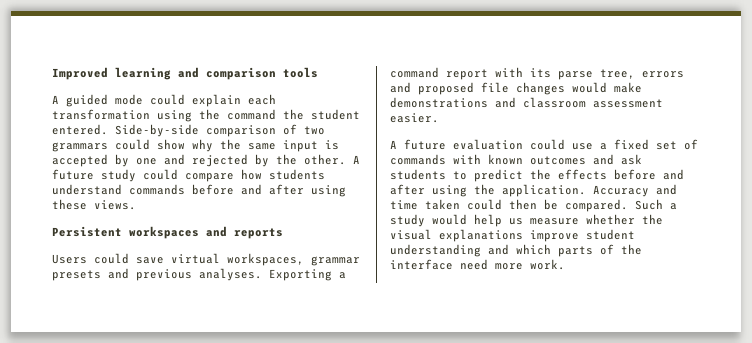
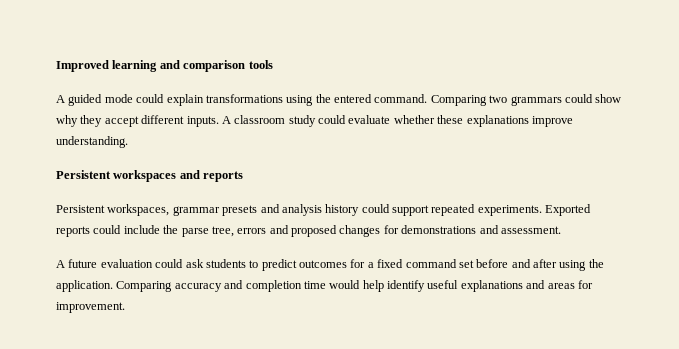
[248,94,276,105] [52,109,360,122] [52,124,297,137] each transformation using the command the student entered. Side-by-side comparison of -> [205,94,487,106] transformations using the entered command. Comparing
[220,139,339,152] [52,154,360,167] [52,169,325,182] [52,184,346,197] [52,199,136,210] [52,226,283,239] [52,253,360,266] [52,268,346,281] [390,67,551,80] the same input is accepted by one and rejected by the other. A future study could compare how students understand commands before and after using these views. // Persistent workspaces and reports // Users could save virtual workspaces, grammar presets and previous analyses. Exporting a command report with its -> [80,115,573,127] [56,136,128,148] [56,170,244,182] [56,204,592,216] [56,225,179,237] they accept different inputs. A classroom study could evaluate whether these explanations improve understanding. // Persistent workspaces and reports // Persistent workspaces, grammar presets and analysis history could support repeated experiments. Exported reports could include the
[481,82,642,95] [390,97,663,108] [390,113,439,123] [390,139,698,150] [390,154,642,165] [390,169,607,182] file changes would make demonstrations and classroom assessment easier. // A future evaluation could use a fixed set of commands with known outcomes and ask students to predict the effects -> [339,225,561,237] [56,259,474,271] changes for demonstrations and assessment. // A future evaluation could ask students to predict outcomes for a fixed command set
[593,184,677,197] [390,199,677,212] [390,214,663,227] [390,229,635,242] [390,244,642,257] [390,259,565,270] Accuracy and time taken could then be compared. Such a study would help us measure whether the visual explanations improve student understanding and which parts of the interface need more work. -> [116,280,593,292] [56,302,125,313] Comparing accuracy and completion time would help identify useful explanations and areas for improvement.

